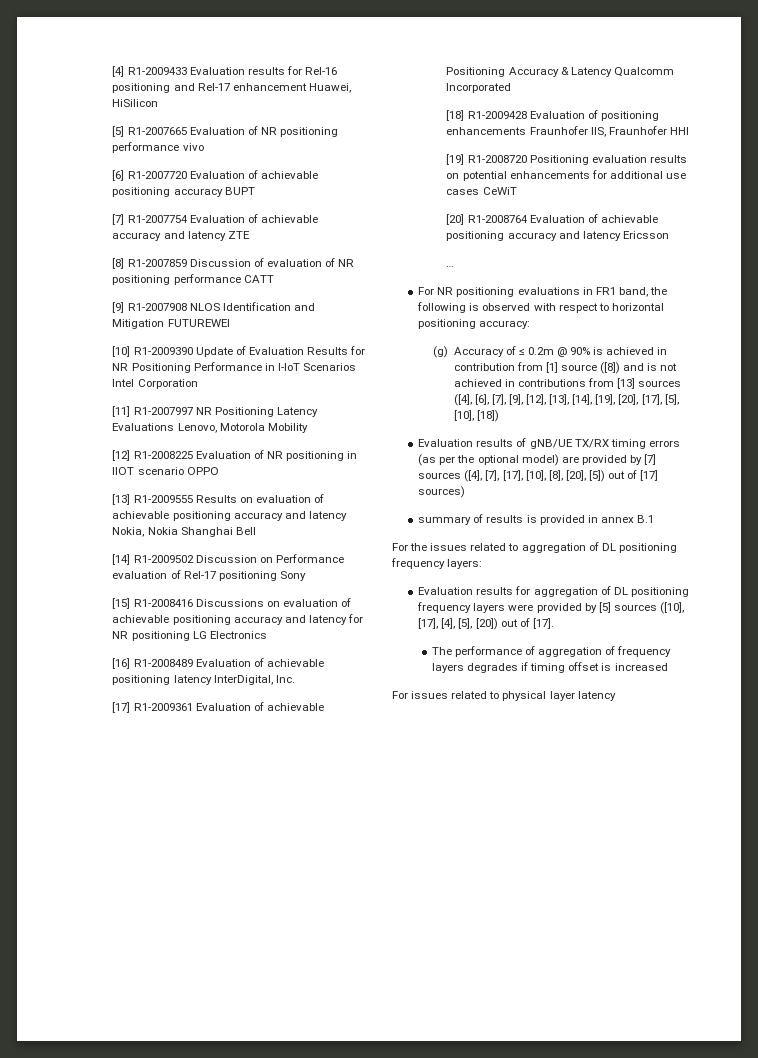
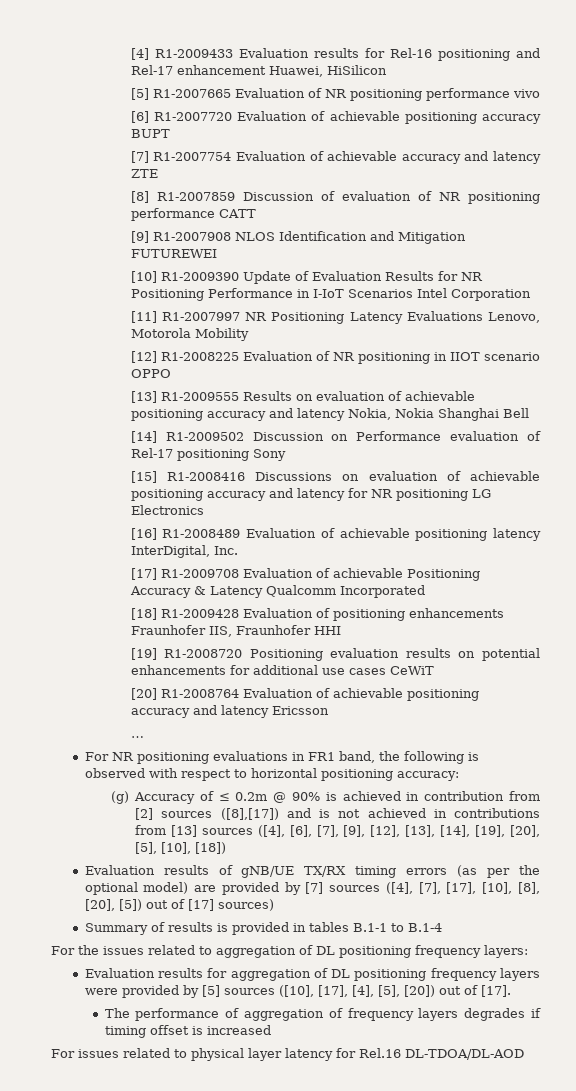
[133,703,193,711] R1-2009361 -> [160,569,239,578] R1-2009708
[545,362,621,374] [1] source ([8]) -> [135,808,279,820] [2] sources ([8],[17])
[641,394,662,405] [17], -> (540, 831) none
[418,516,472,525] summary -> [84,923,148,935] Summary
[600,515,655,523] annex B.1 -> [308,922,442,932] tables B.1-1 to B.1-4
(616, 696) none -> [336,1048,524,1060] for Rel.16 DL-TDOA/DL-AOD

